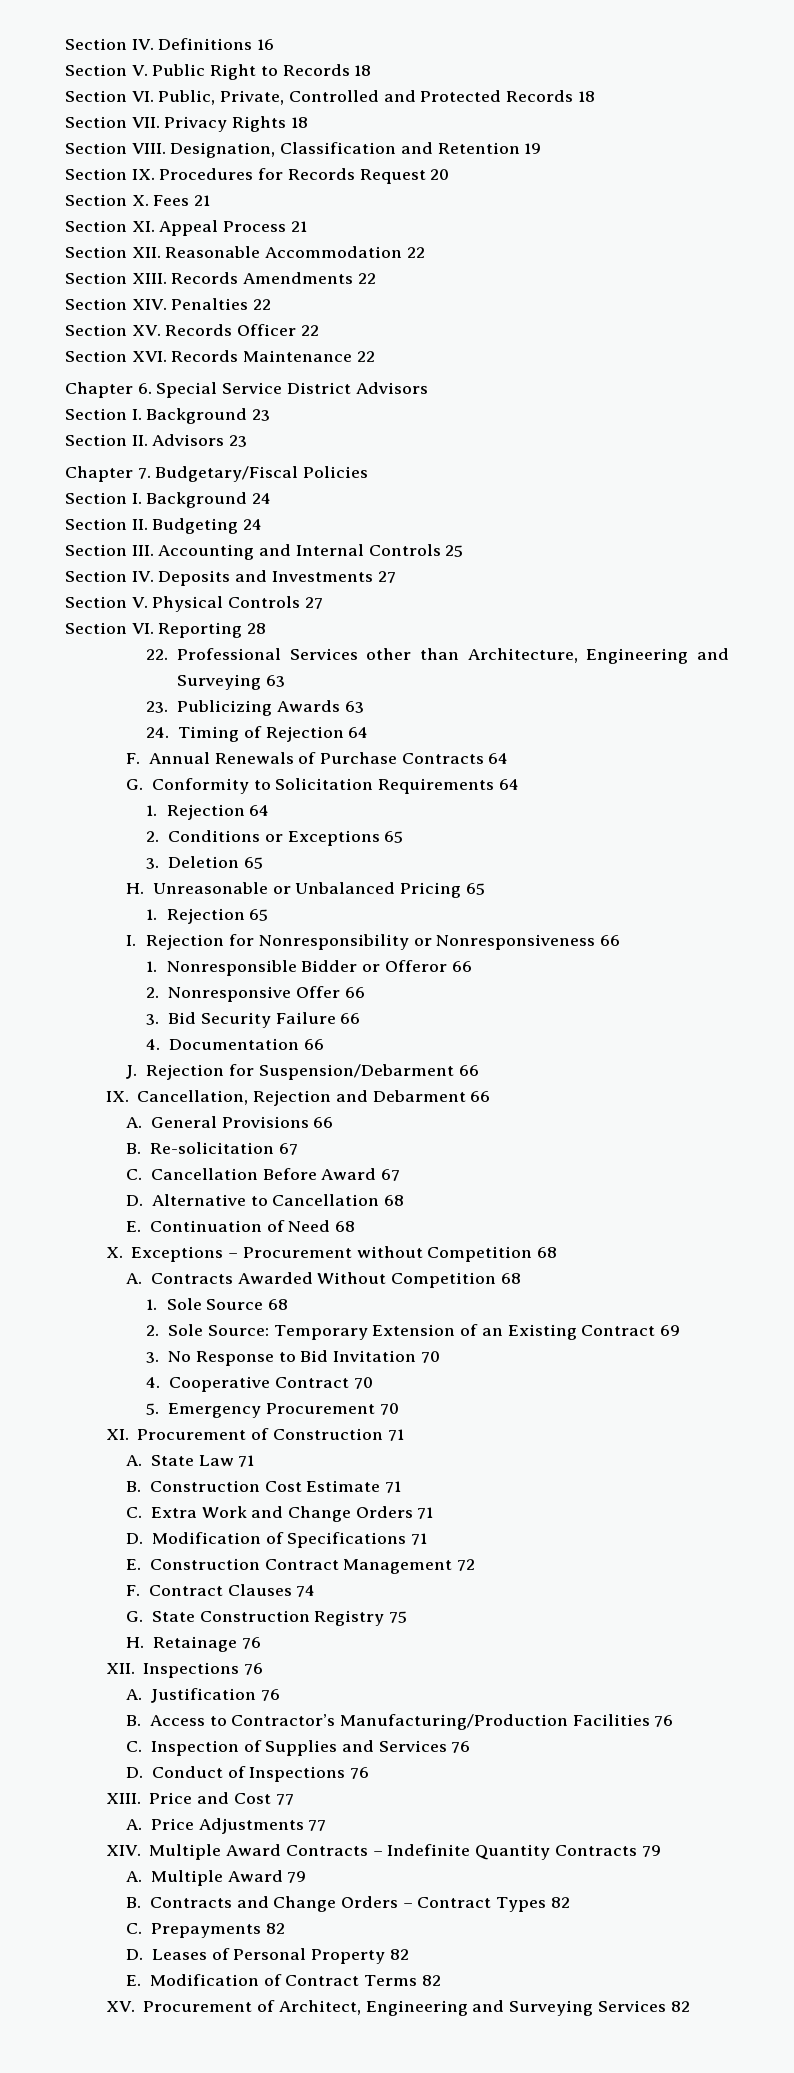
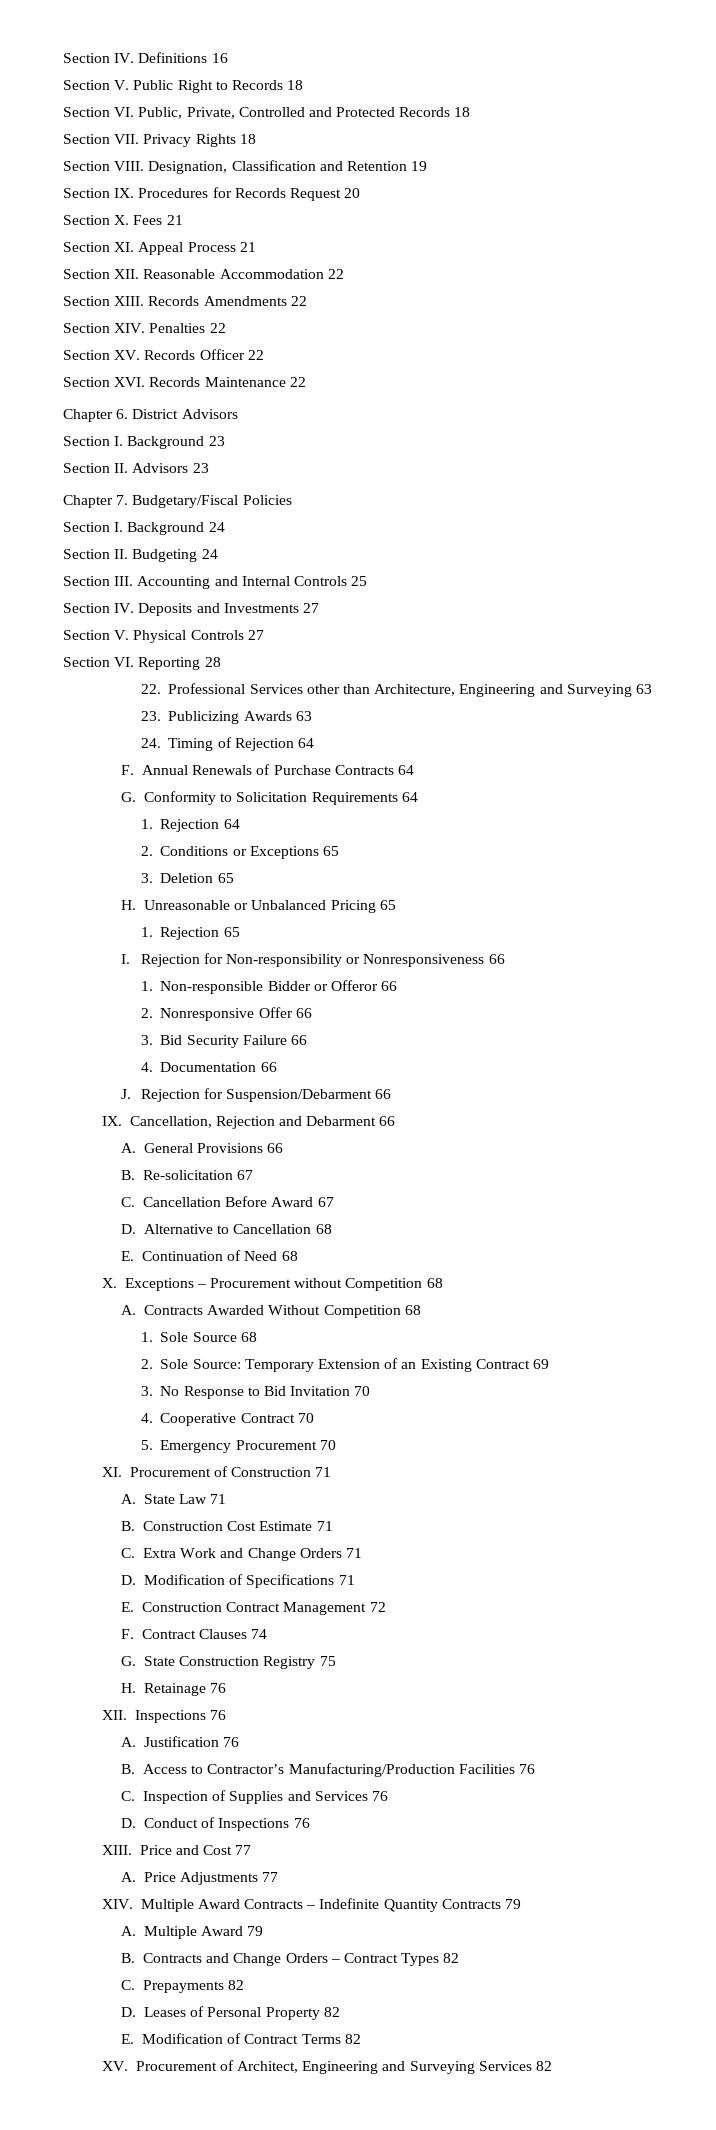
[156,382,283,398] Special Service -> (129, 414) none
[258,934,409,950] Nonresponsibility -> [226,954,343,967] Non-responsibility
[166,960,297,976] Nonresponsible -> [160,981,264,994] Non-responsible

